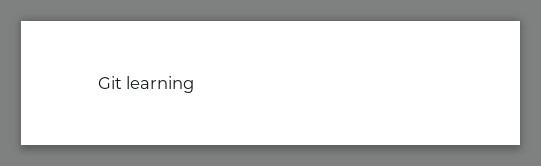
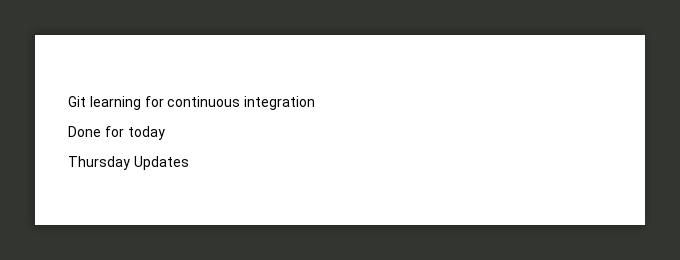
(195, 84) none -> [144,96,316,110] [68,126,165,140] [68,156,189,170] for continuous integration // Done for today // Thursday Updates

